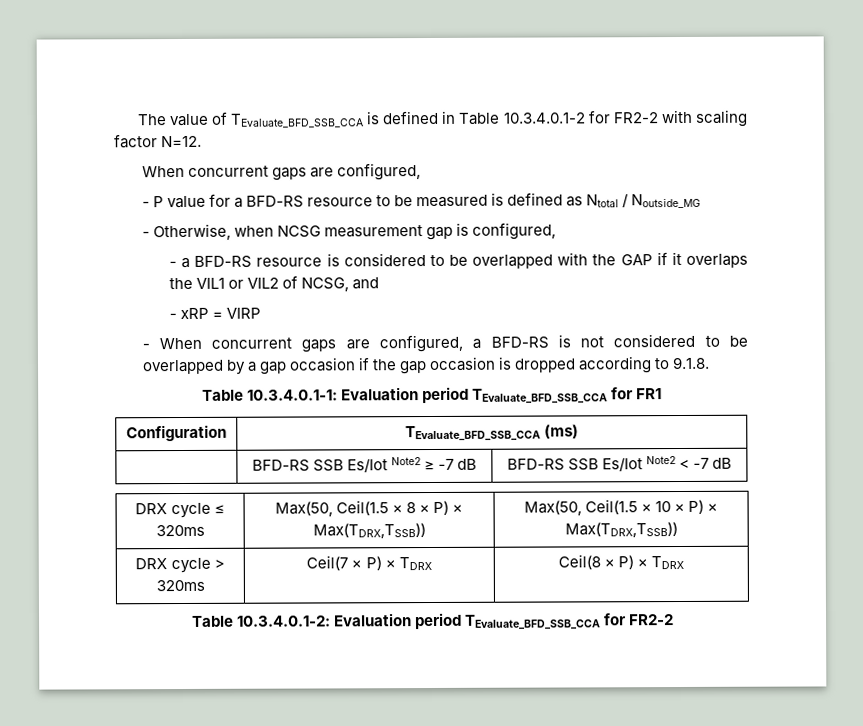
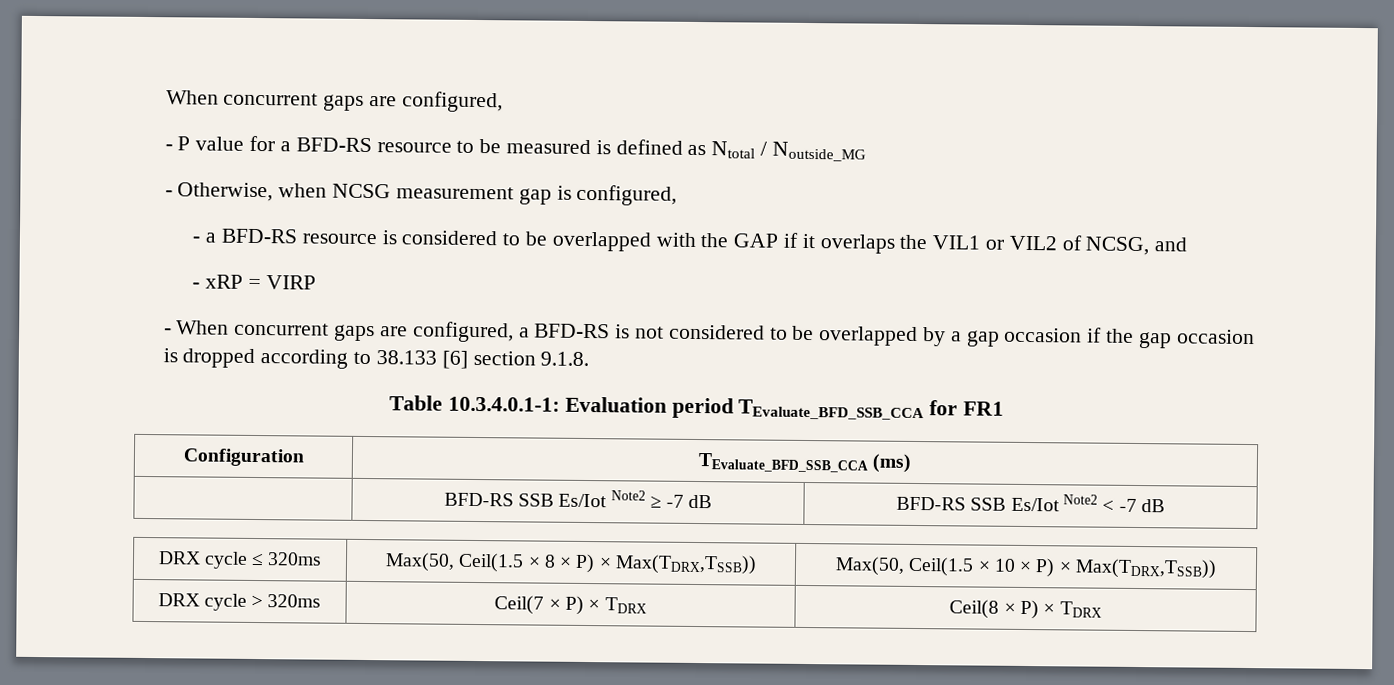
[136,109,749,128] [114,134,203,149] The value of TEvaluate_BFD_SSB_CCA is defined in Table 10.3.4.0.1-2 for FR2-2 with scaling factor N=12. // -> (165, 97) none
(671, 364) none -> [375,350,536,369] 38.133 [6] section
[191,612,675,630] // Table 10.3.4.0.1-2: Evaluation period TEvaluate_BFD_SSB_CCA for FR2-2 -> (1102, 609) none

